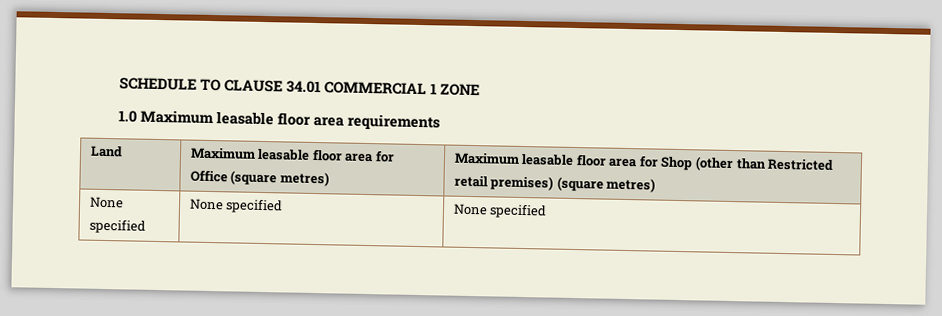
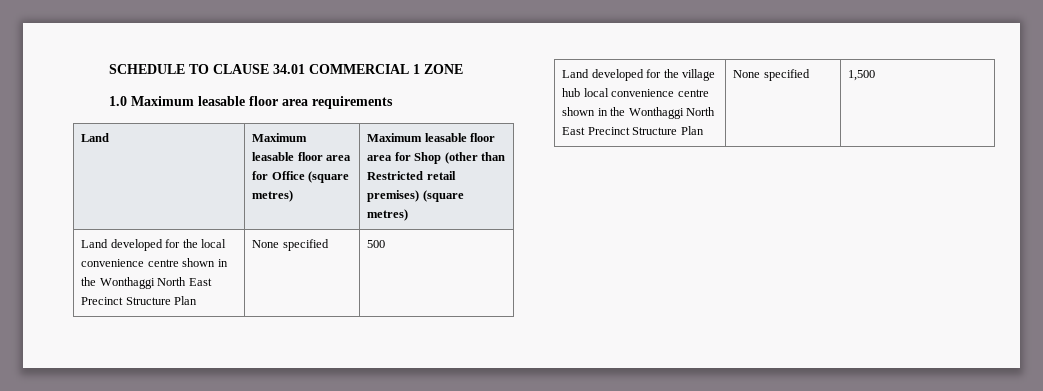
[88,196,124,209] [88,218,146,234] [188,198,284,214] [452,203,548,219] None specified | None specified | None specified -> [81,239,226,251] [81,258,228,267] [81,277,212,289] [81,296,198,305] [252,239,329,251] [367,240,386,248] [562,69,715,81] [562,88,709,97] [562,107,715,119] [562,126,704,135] [733,69,810,81] [848,70,876,81] Land developed for the local convenience centre shown in the Wonthaggi North East Precinct Structure Plan | None specified | 500 // Land developed for the village hub local convenience centre shown in the Wonthaggi North East Precinct Structure Plan | None specified | 1,500

